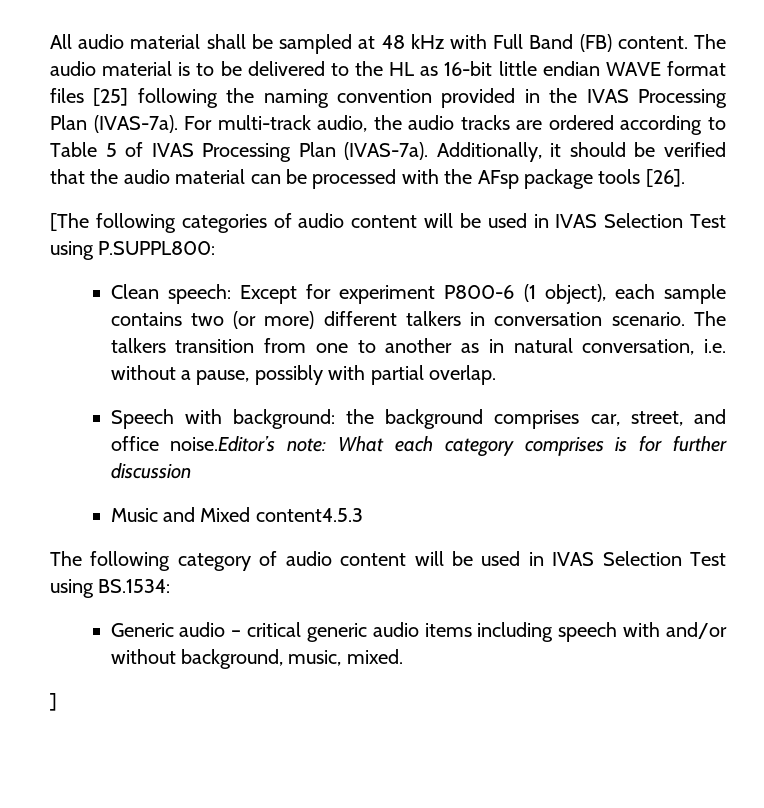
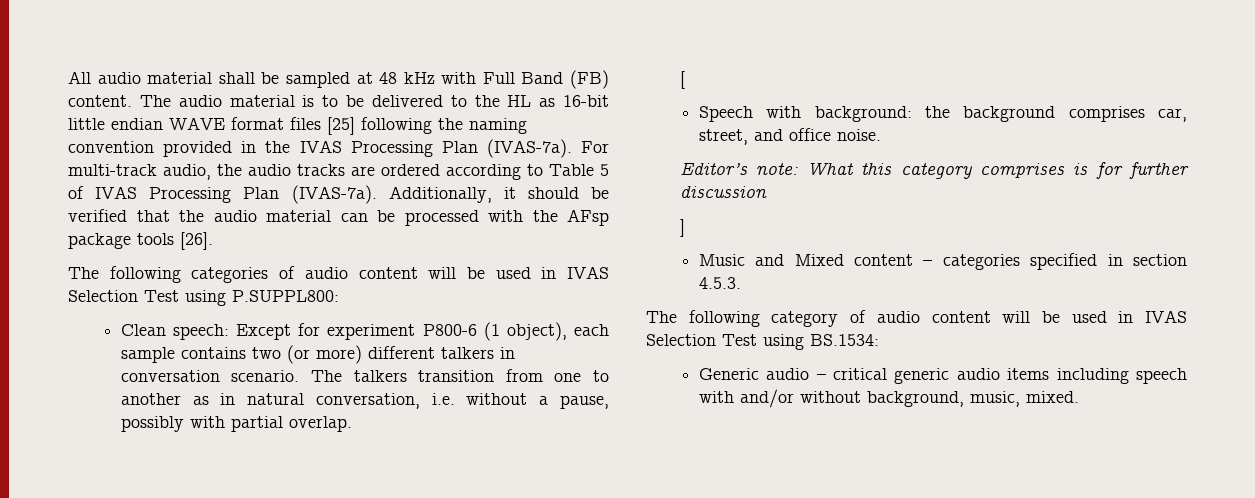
[50,213,89,231] [The -> [68,267,99,279] The
(496, 375) none -> [679,71,685,89] // [
[170,436,276,452] noise.Editor’s -> [836,129,881,141] [679,163,748,175] noise. // Editor’s
[394,436,433,452] each -> [861,162,893,175] this
(191, 471) none -> [679,219,685,237] // ]
[255,508,363,522] content4.5.3 -> [854,253,1187,270] [698,277,741,289] content – categories specified in section 4.5.3.
[50,693,57,711] // ] -> (1079, 397) none

